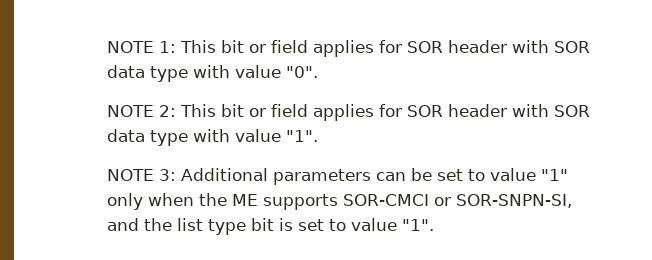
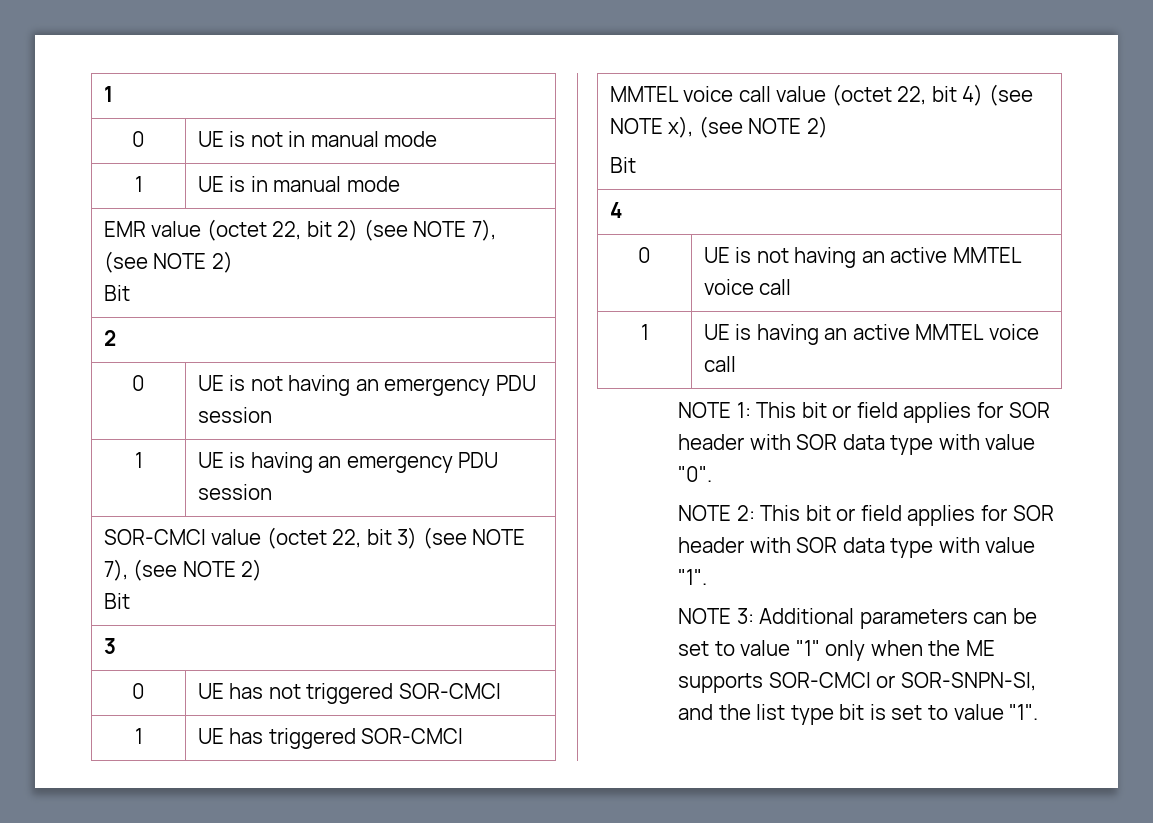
(107, 47) none -> [103,86,113,102] [132,131,145,147] [197,131,438,147] [134,176,143,192] [197,176,400,192] [103,219,496,241] [103,251,233,273] [103,285,130,301] [103,330,116,346] [132,375,145,391] [197,375,536,396] [197,407,272,423] [134,452,143,468] [197,452,499,473] [197,484,272,500] [103,527,526,549] [103,559,263,581] [103,593,130,609] [103,638,116,654] [132,683,145,699] [197,683,501,704] [134,728,143,744] [197,728,464,749] [609,84,1033,106] [609,116,828,138] [609,157,636,173] [609,202,622,218] [638,247,651,263] [703,247,1022,268] [703,279,792,295] [640,324,649,340] [703,324,1039,345] [703,356,736,372] 1 // 0 | UE is not in manual mode // 1 | UE is in manual mode // EMR value (octet 22, bit 2) (see NOTE 7), (see NOTE 2) // Bit // 2 // 0 | UE is not having an emergency PDU session // 1 | UE is having an emergency PDU session // SOR-CMCI value (octet 22, bit 3) (see NOTE 7), (see NOTE 2) // Bit // 3 // 0 | UE has not triggered SOR-CMCI // 1 | UE has triggered SOR-CMCI // MMTEL voice call value (octet 22, bit 4) (see NOTE x), (see NOTE 2) // Bit // 4 // 0 | UE is not having an active MMTEL voice call // 1 | UE is having an active MMTEL voice call //

